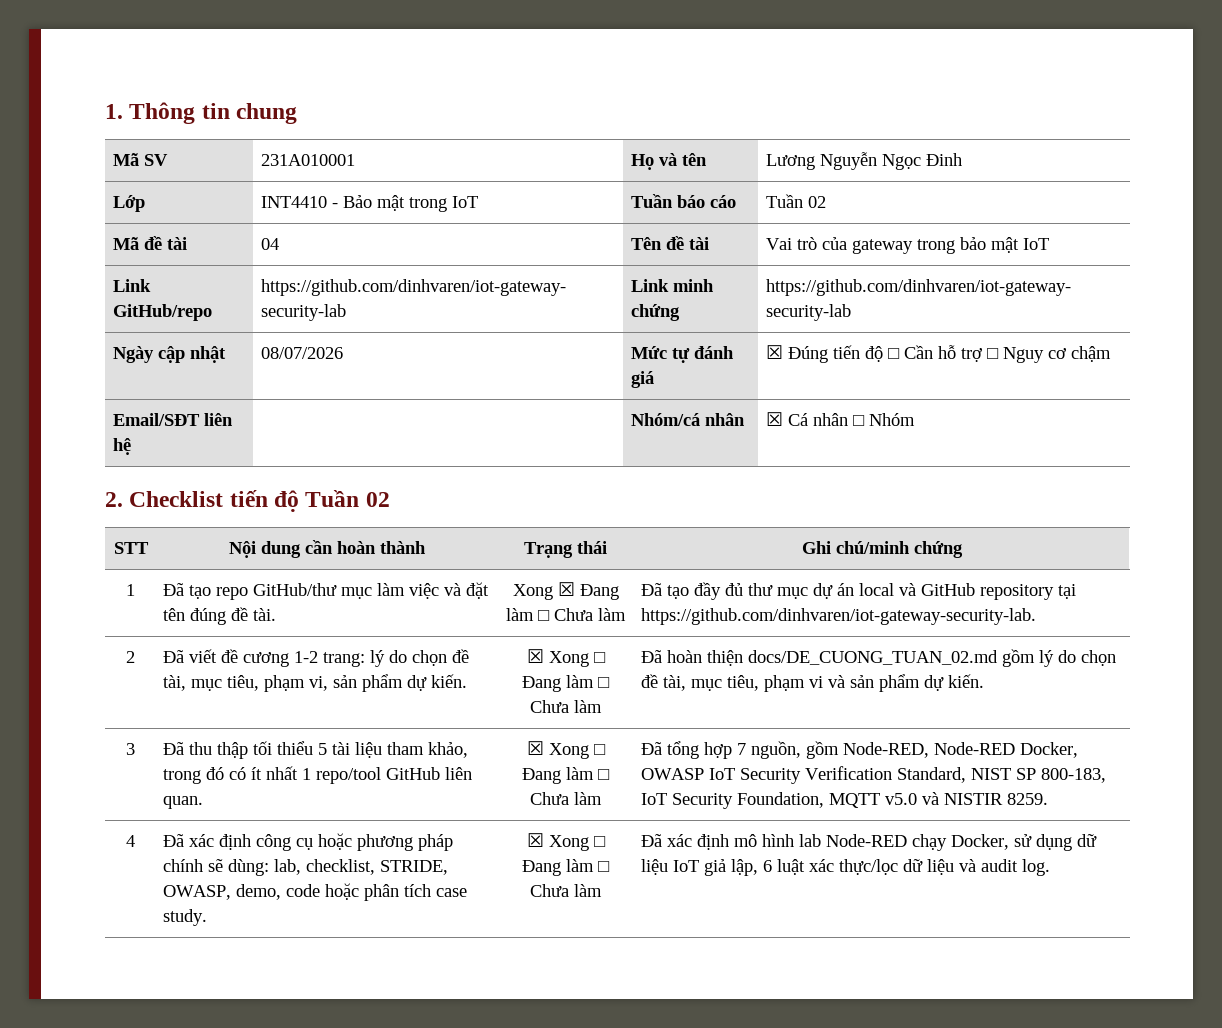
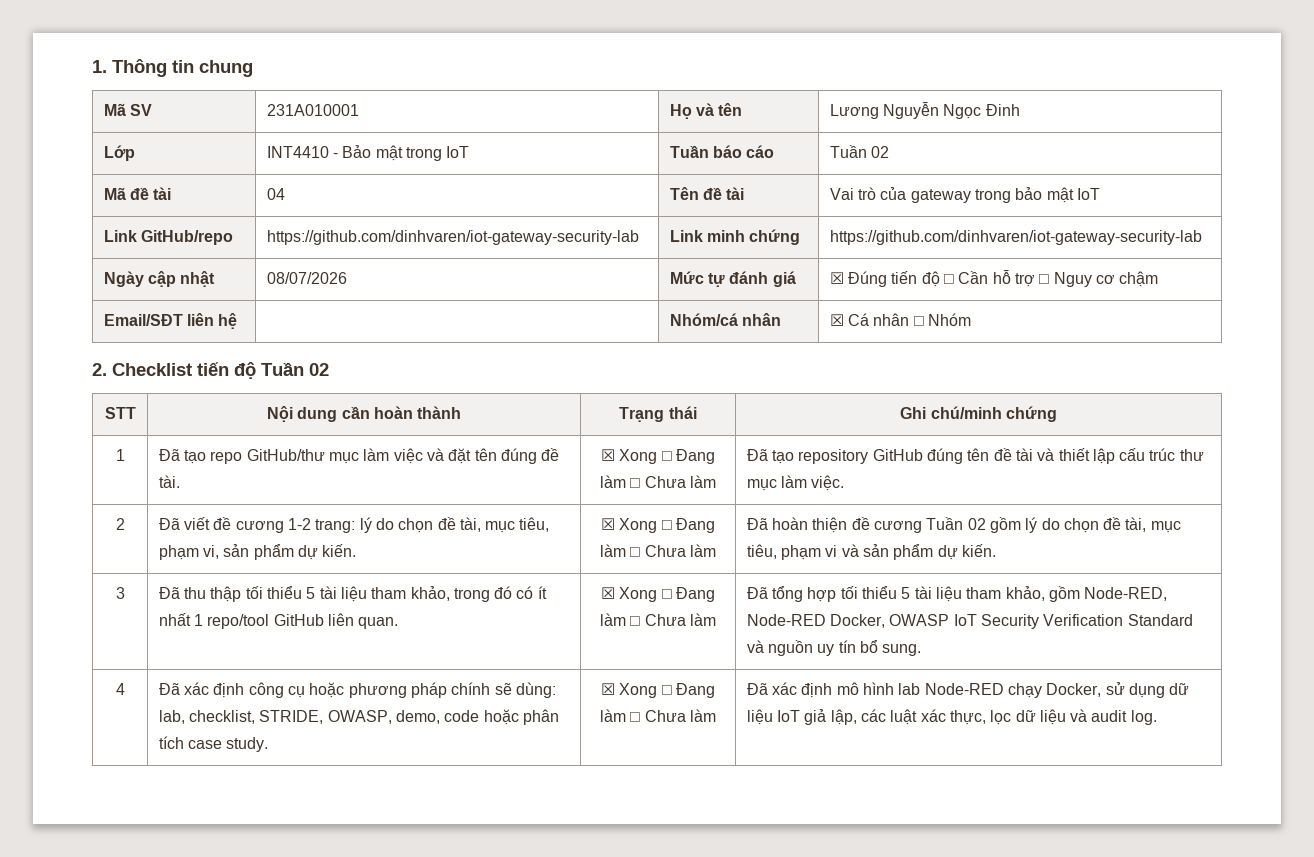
[512,582,575,600] Xong ☒ -> [601,449,672,464] ☒ Xong □
[693,582,1076,600] [640,608,1036,625] đầy đủ thư mục dự án local và GitHub repository tại https://github.com/dinhvaren/iot-gateway-security-lab. -> [798,448,1204,464] [746,475,845,491] repository GitHub đúng tên đề tài và thiết lập cấu trúc thư mục làm việc.
[747,650,998,665] docs/DE_CUONG_TUAN_02.md -> [851,517,986,533] đề cương Tuần 02
[736,741,801,759] 7 nguồn, -> [840,586,1045,602] tối thiểu 5 tài liệu tham khảo,
[896,767,1106,783] [640,792,1048,809] Standard, NIST SP 800-183, IoT Security Foundation, MQTT v5.0 và NISTIR 8259. -> [1127,614,1193,626] [746,640,922,656] Standard và nguồn uy tín bổ sung.
[762,860,772,872] 6 -> [860,709,886,722] các
[838,859,898,875] thực/lọc -> [949,710,1012,725] thực, lọc

